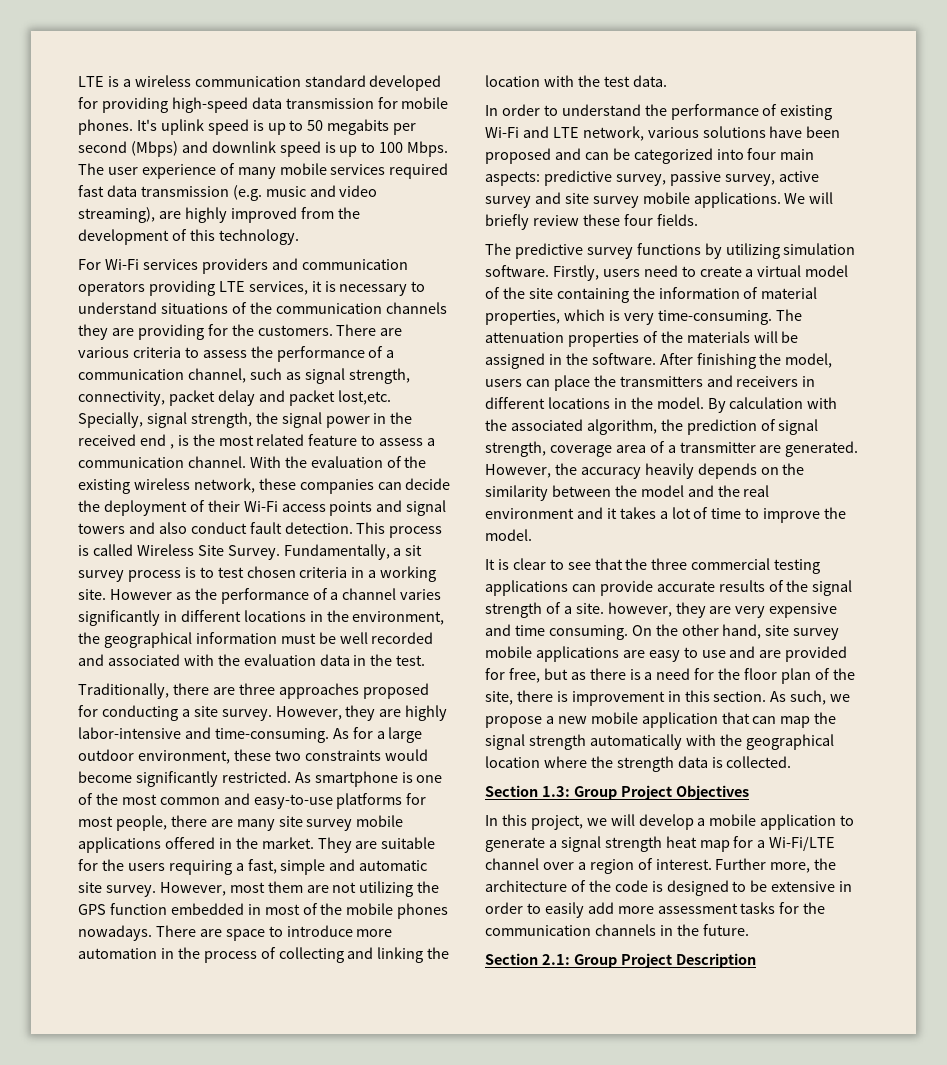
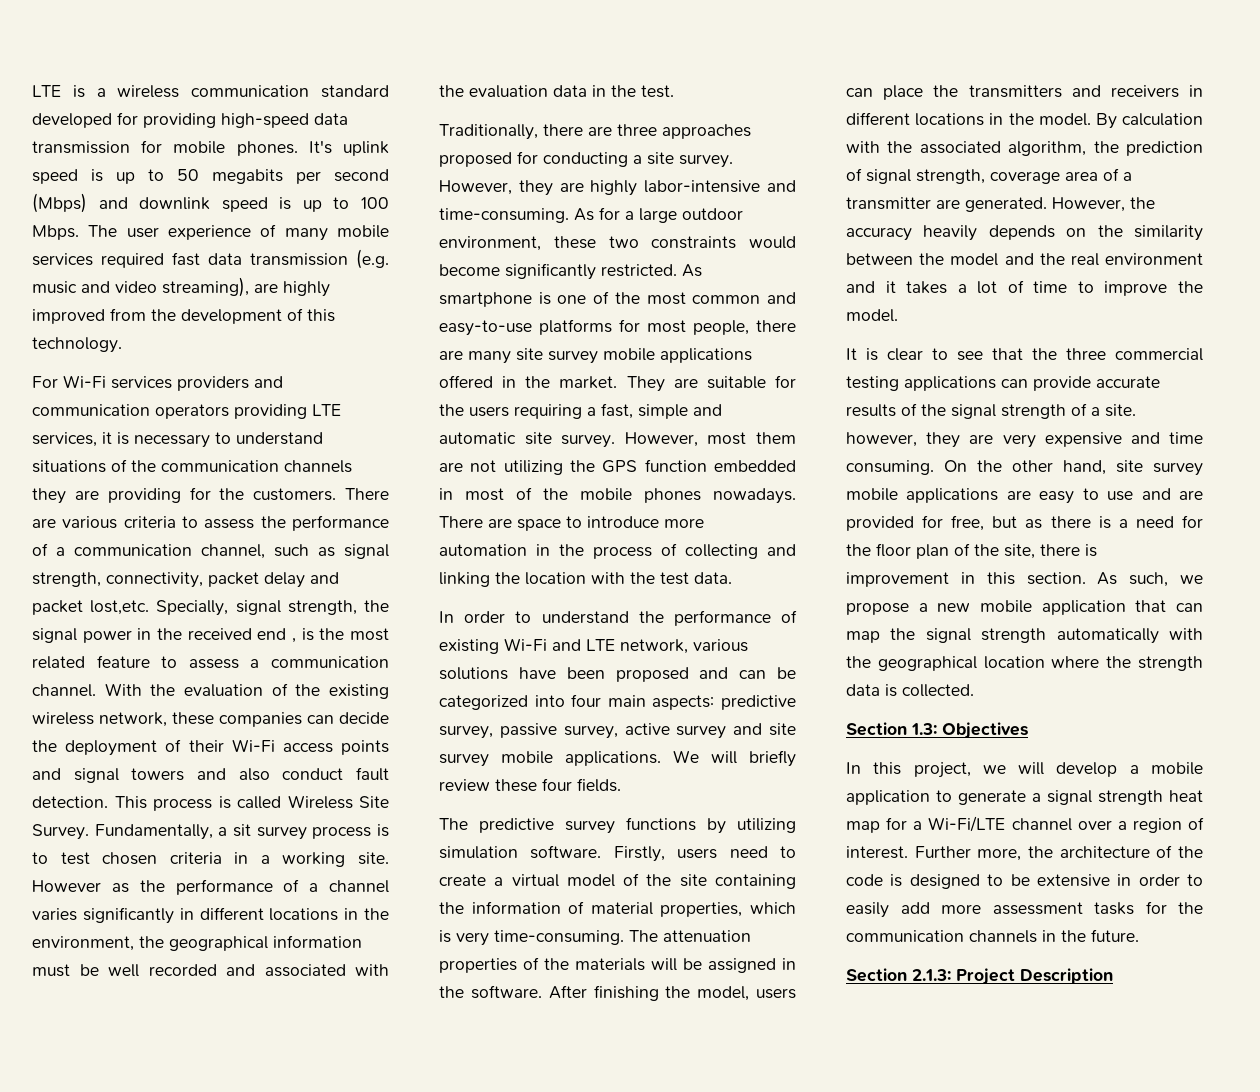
[573,785,672,800] Group Project -> (937, 729) none
[541,954,617,968] 2.1: Group -> [912,969,951,981] 2.1.3:

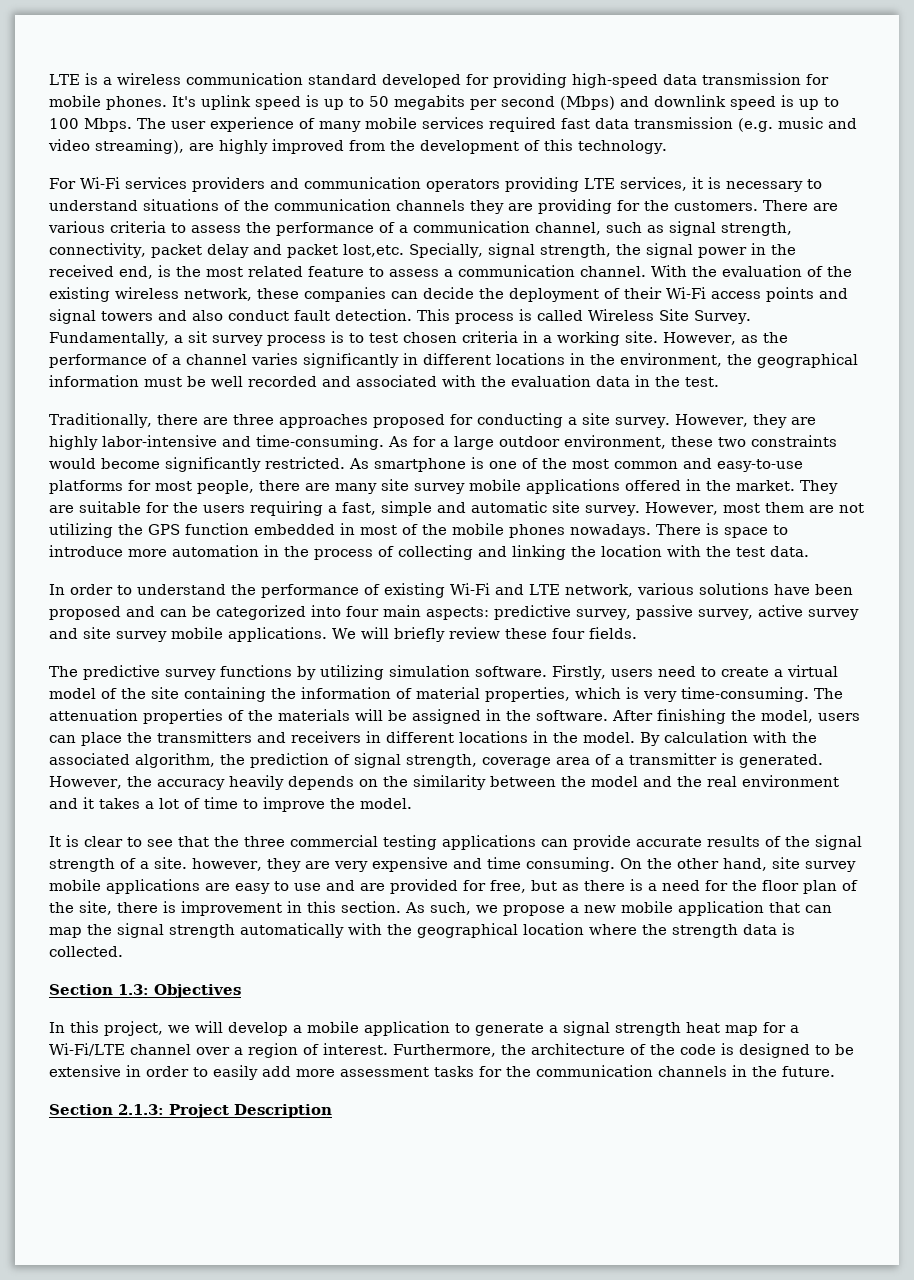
[257,628,296,643] end , -> [119,266,153,279] end,
[32,880,101,892] However -> [662,332,736,345] However,
[488,518,512,528] are -> [706,523,719,535] is
[936,199,960,209] are -> [721,753,734,765] is
[914,846,1022,861] Further more, -> [392,1044,496,1057] Furthermore,

